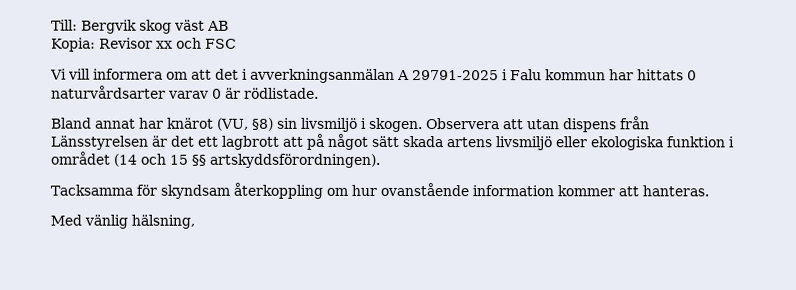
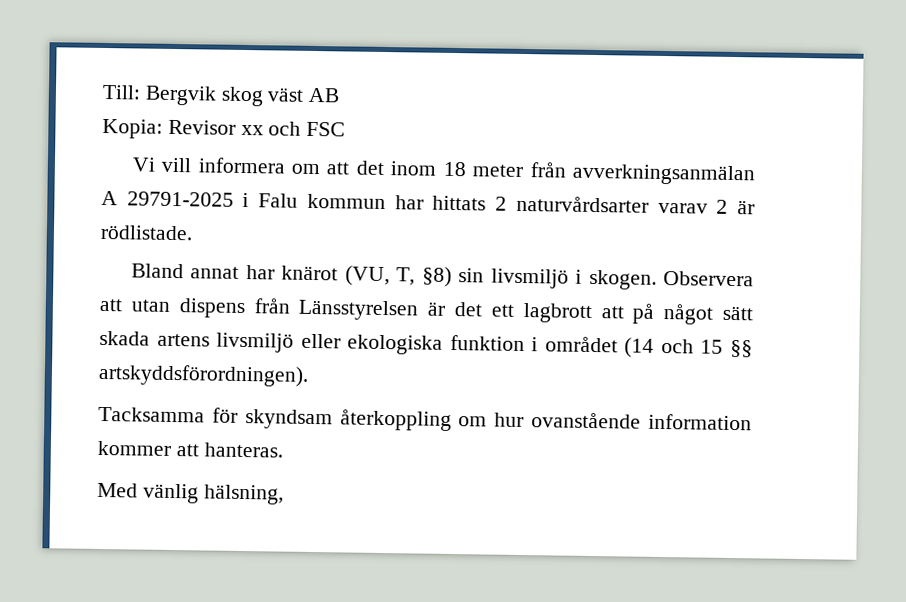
[242,68,248,80] i -> [390,161,566,178] inom 18 meter från
[686,70,697,81] 0 -> [495,196,508,211] 2
[212,88,222,99] 0 -> [716,199,729,214] 2
(249, 124) none -> [396,267,416,286] T,

